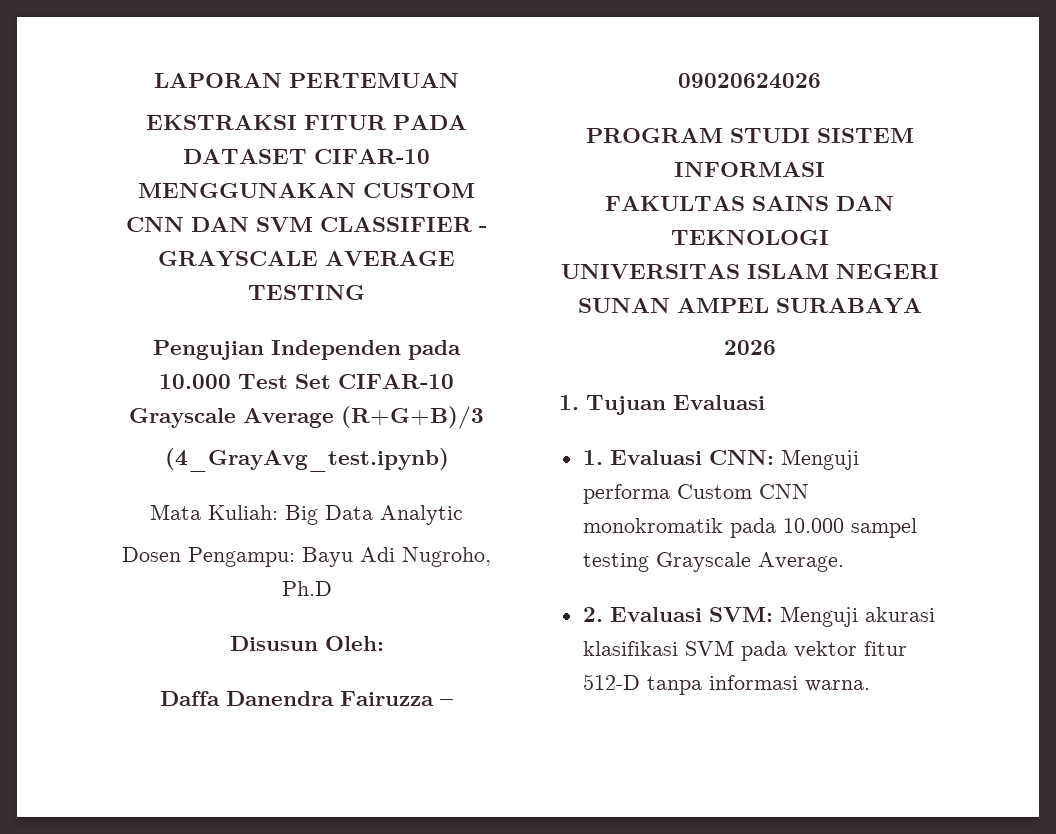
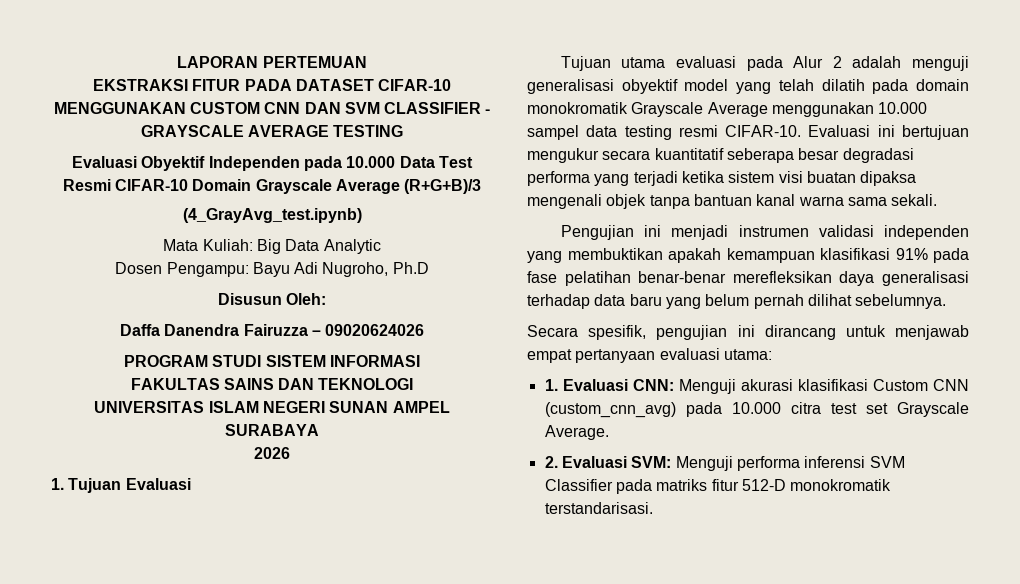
[153,340,264,360] Pengujian -> [72,156,206,171] Evaluasi Obyektif
[238,374,454,389] Test Set CIFAR-10 -> [399,156,473,168] [62,179,252,191] Data Test Resmi CIFAR-10 Domain
(765, 402) none -> [560,56,969,71] [527,79,969,94] [527,102,928,117] [527,125,969,140] [527,148,914,163] [527,171,917,186] [527,194,938,209] [560,225,969,240] [527,248,969,263] [527,271,969,286] [527,294,947,309] [527,325,970,340] [527,348,772,363] // Tujuan utama evaluasi pada Alur 2 adalah menguji generalisasi obyektif model yang telah dilatih pada domain monokromatik Grayscale Average menggunakan 10.000 sampel data testing resmi CIFAR-10. Evaluasi ini bertujuan mengukur secara kuantitatif seberapa besar degradasi performa yang terjadi ketika sistem visi buatan dipaksa mengenali objek tanpa bantuan kanal warna sama sekali. // Pengujian ini menjadi instrumen validasi independen yang membuktikan apakah kemampuan klasifikasi 91% pada fase pelatihan benar-benar merefleksikan daya generalisasi terhadap data baru yang belum pernah dilihat sebelumnya. // Secara spesifik, pengujian ini dirancang untuk menjawab empat pertanyaan evaluasi utama:
[582,484,670,504] performa -> [740,379,868,391] akurasi klasifikasi
[582,518,917,538] [582,553,649,572] monokromatik pada 10.000 sampel testing -> [544,402,888,418] (custom_cnn_avg) pada 10.000 citra test set
[864,607,935,622] [582,640,907,661] [582,674,870,695] akurasi klasifikasi SVM pada vektor fitur 512-D tanpa informasi warna. -> [736,456,905,471] [544,479,892,494] [544,502,653,514] performa inferensi SVM Classifier pada matriks fitur 512-D monokromatik terstandarisasi.

